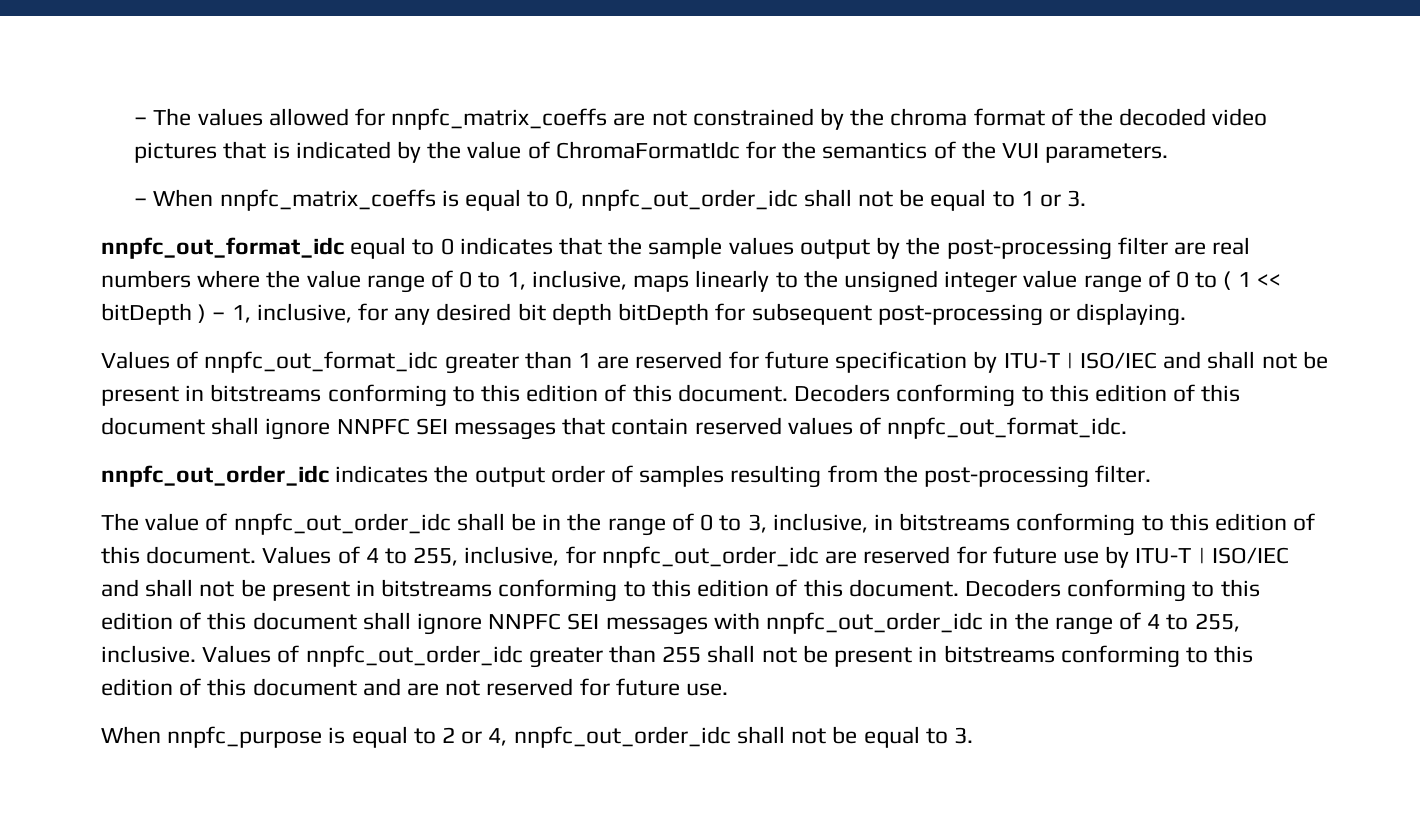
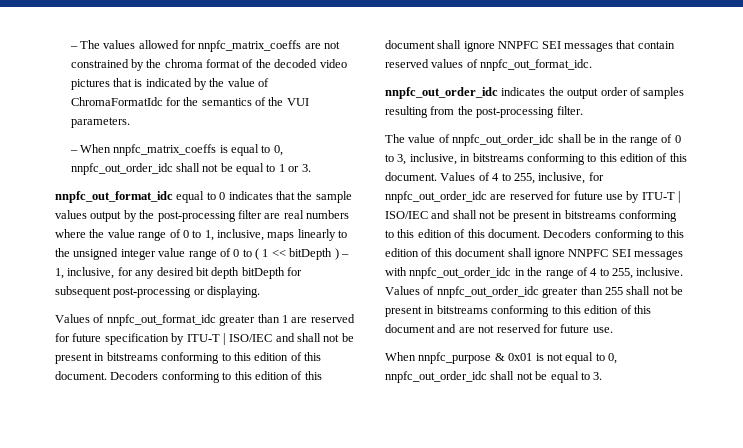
[328,726,508,748] is equal to 2 or 4, -> [494,352,617,364] & 0x01 is not equal to 0,

